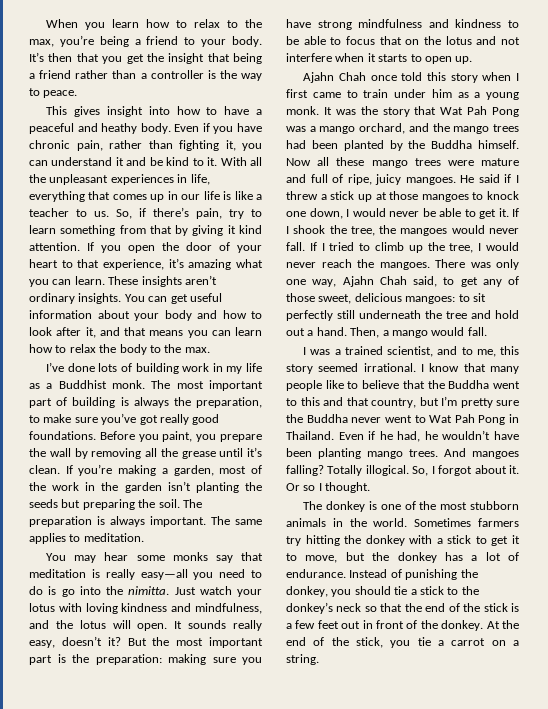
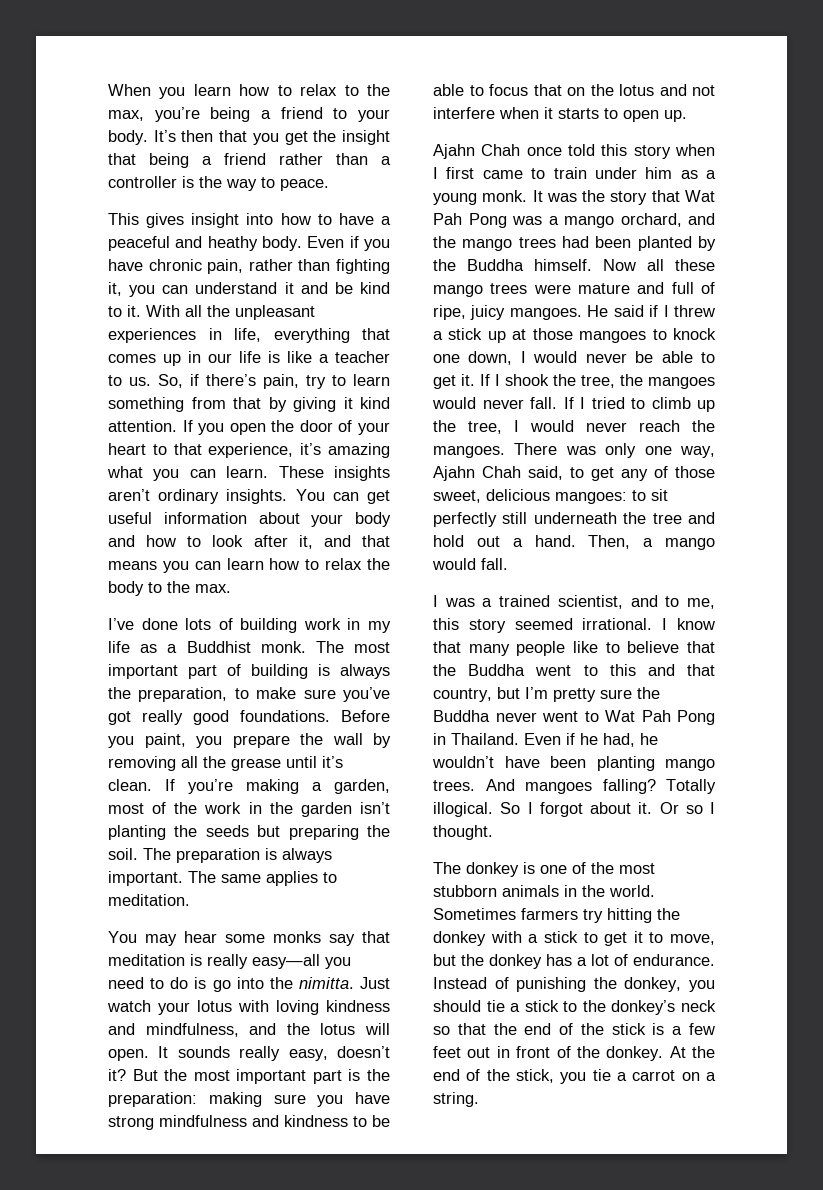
[412,466,429,476] So, -> [500,802,521,814] So

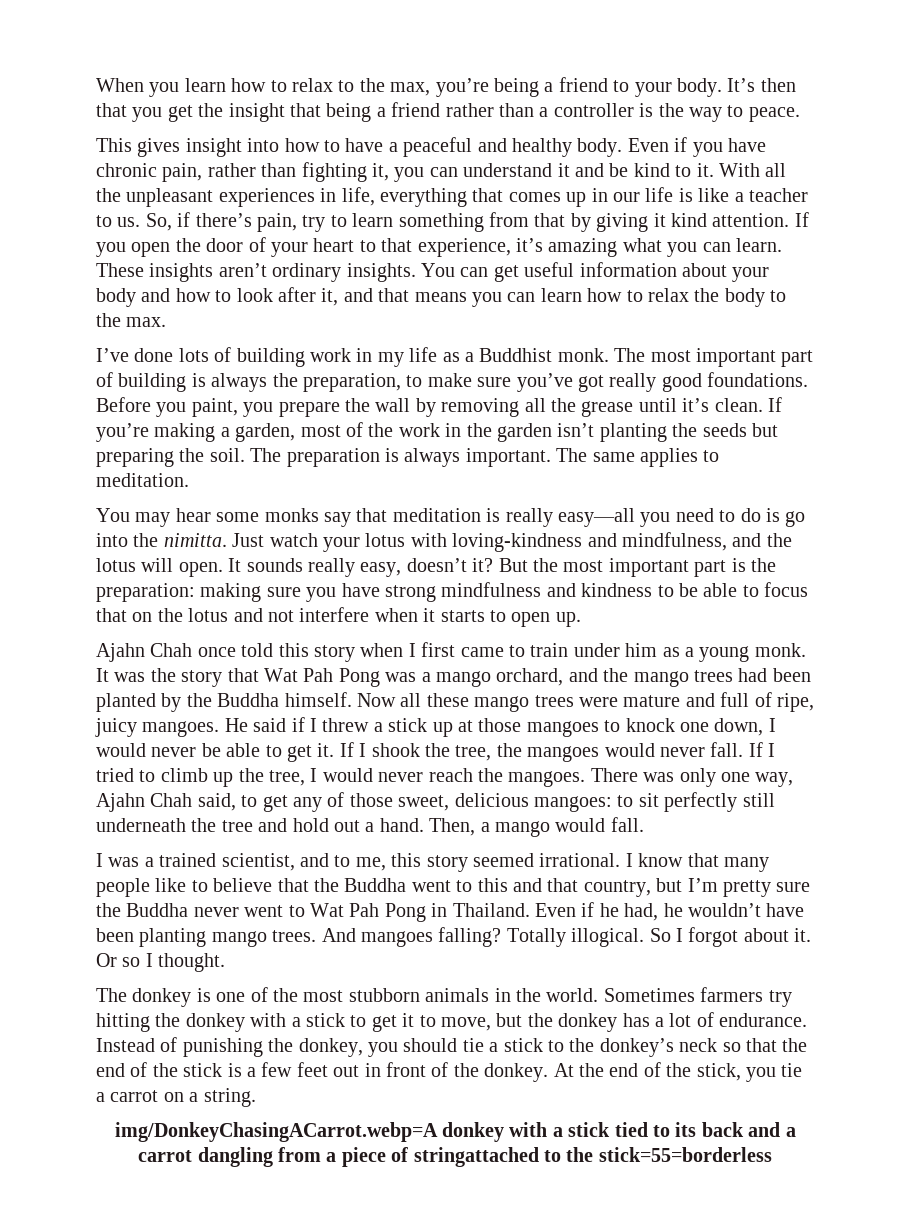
[207,236,258,251] heathy -> [511,138,572,157] healthy
[276,1000,390,1015] loving kindness -> [452,533,583,552] loving-kindness
(479, 1099) none -> [114,1122,796,1142] [138,1147,772,1167] // img/DonkeyChasingACarrot.webp=A donkey with a stick tied to its back and a carrot dangling from a piece of stringattached to the stick=55=borderless

